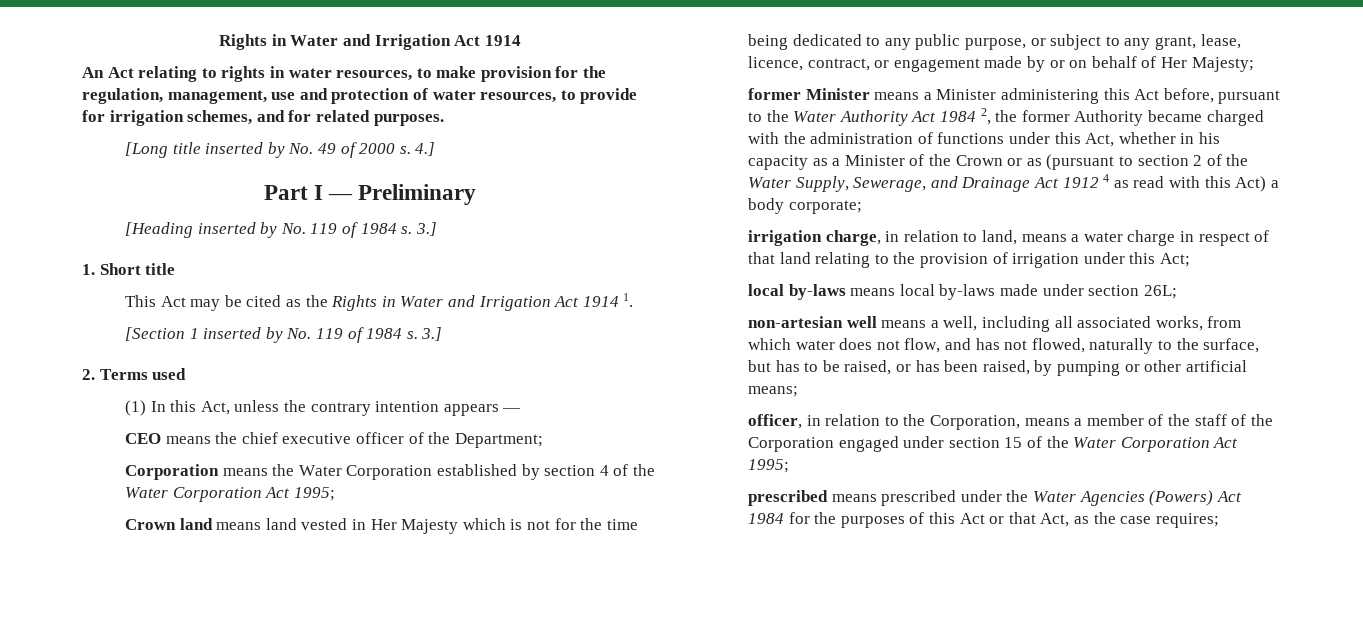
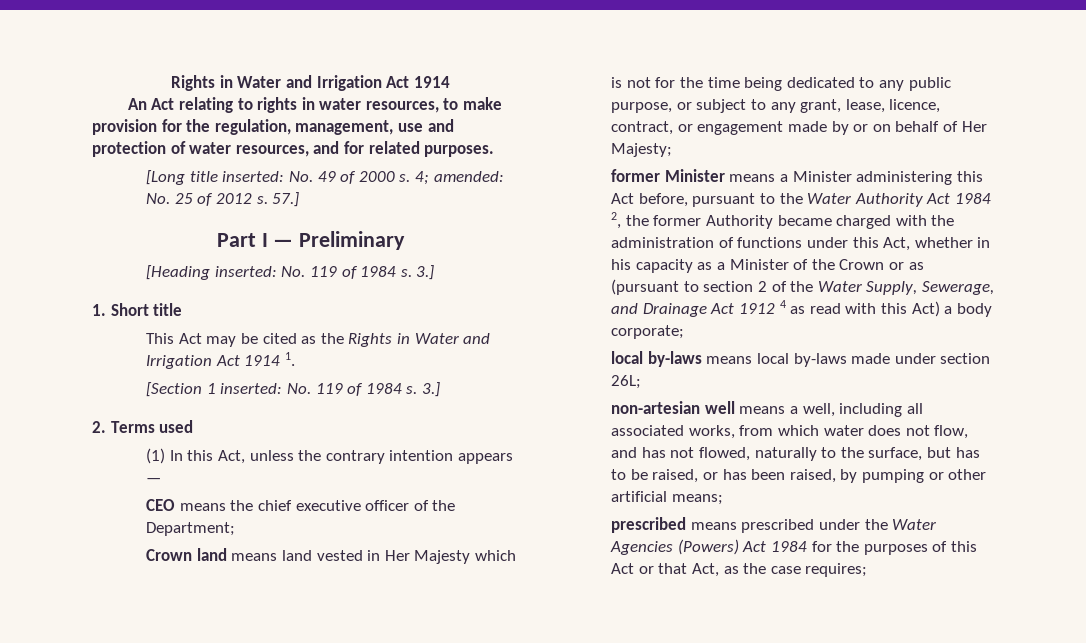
[560,88,638,104] [82,110,253,126] to provide for irrigation schemes, -> (309, 151) none
[205,142,285,158] inserted by -> [222,171,285,182] inserted:
[415,142,436,156] 4.] -> [414,171,504,185] [146,192,300,207] 4; amended: No. 25 of 2012 s. 57.]
[197,222,278,238] inserted by -> [214,266,277,277] inserted:
[203,327,283,343] inserted by -> [220,383,283,394] inserted:
[125,464,655,480] [125,487,335,502] // Corporation means the Water Corporation established by section 4 of the Water Corporation Act 1995; -> (236, 529) none
[748,230,1270,246] [748,252,1190,268] // irrigation charge, in relation to land, means a water charge in respect of that land relating to the provision of irrigation under this Act; -> (685, 332) none
[748,414,1273,430] [748,436,1239,452] [748,459,790,473] // officer, in relation to the Corporation, means a member of the staff of the Corporation engaged under section 15 of the Water Corporation Act 1995; -> (723, 499) none

